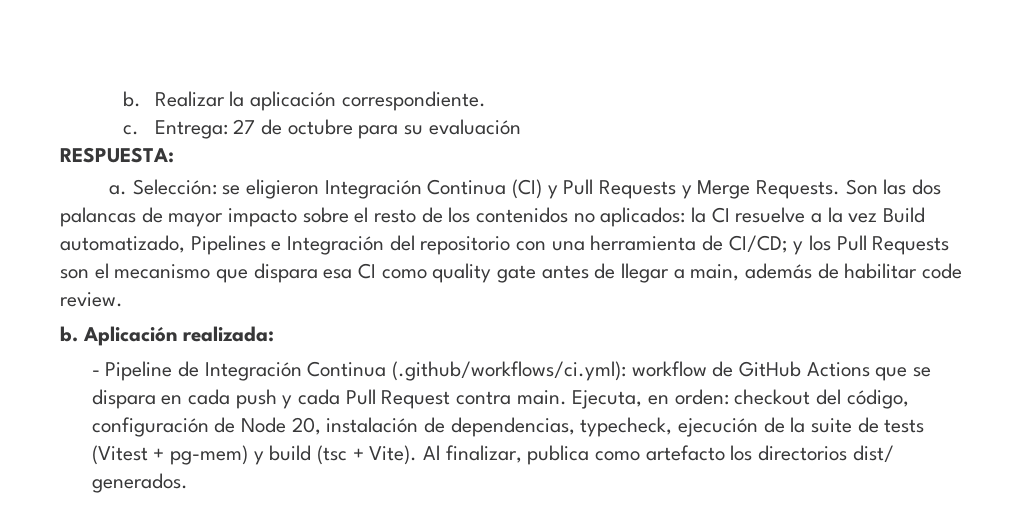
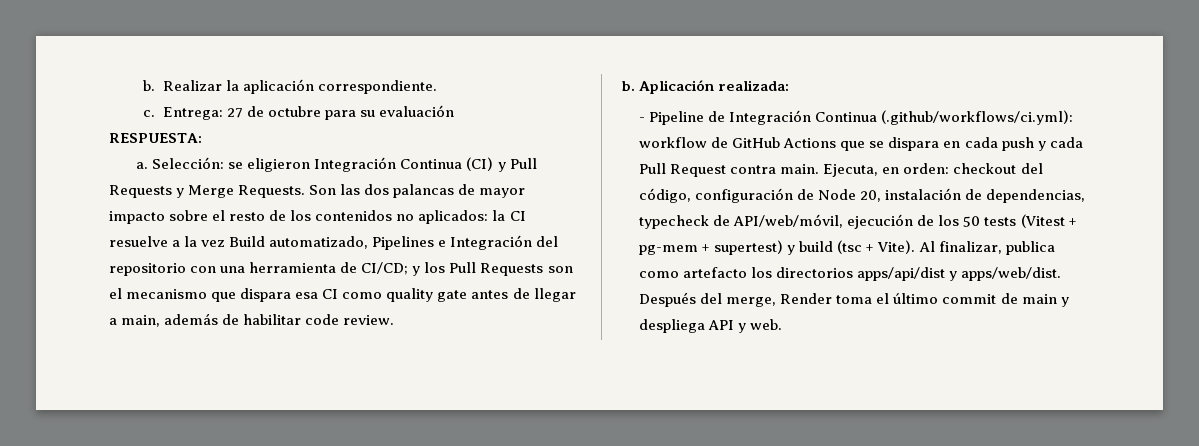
[580,417,925,437] [91,445,248,465] typecheck, ejecución de la suite de tests (Vitest + pg-mem) -> [639,214,1077,229] [639,240,784,255] typecheck de API/web/móvil, ejecución de los 50 tests (Vitest + pg-mem + supertest)
[852,445,894,463] [91,473,188,493] dist/ generados. -> [857,267,1062,281] [639,292,1069,307] [639,319,783,333] apps/api/dist y apps/web/dist. Después del merge, Render toma el último commit de main y despliega API y web.

